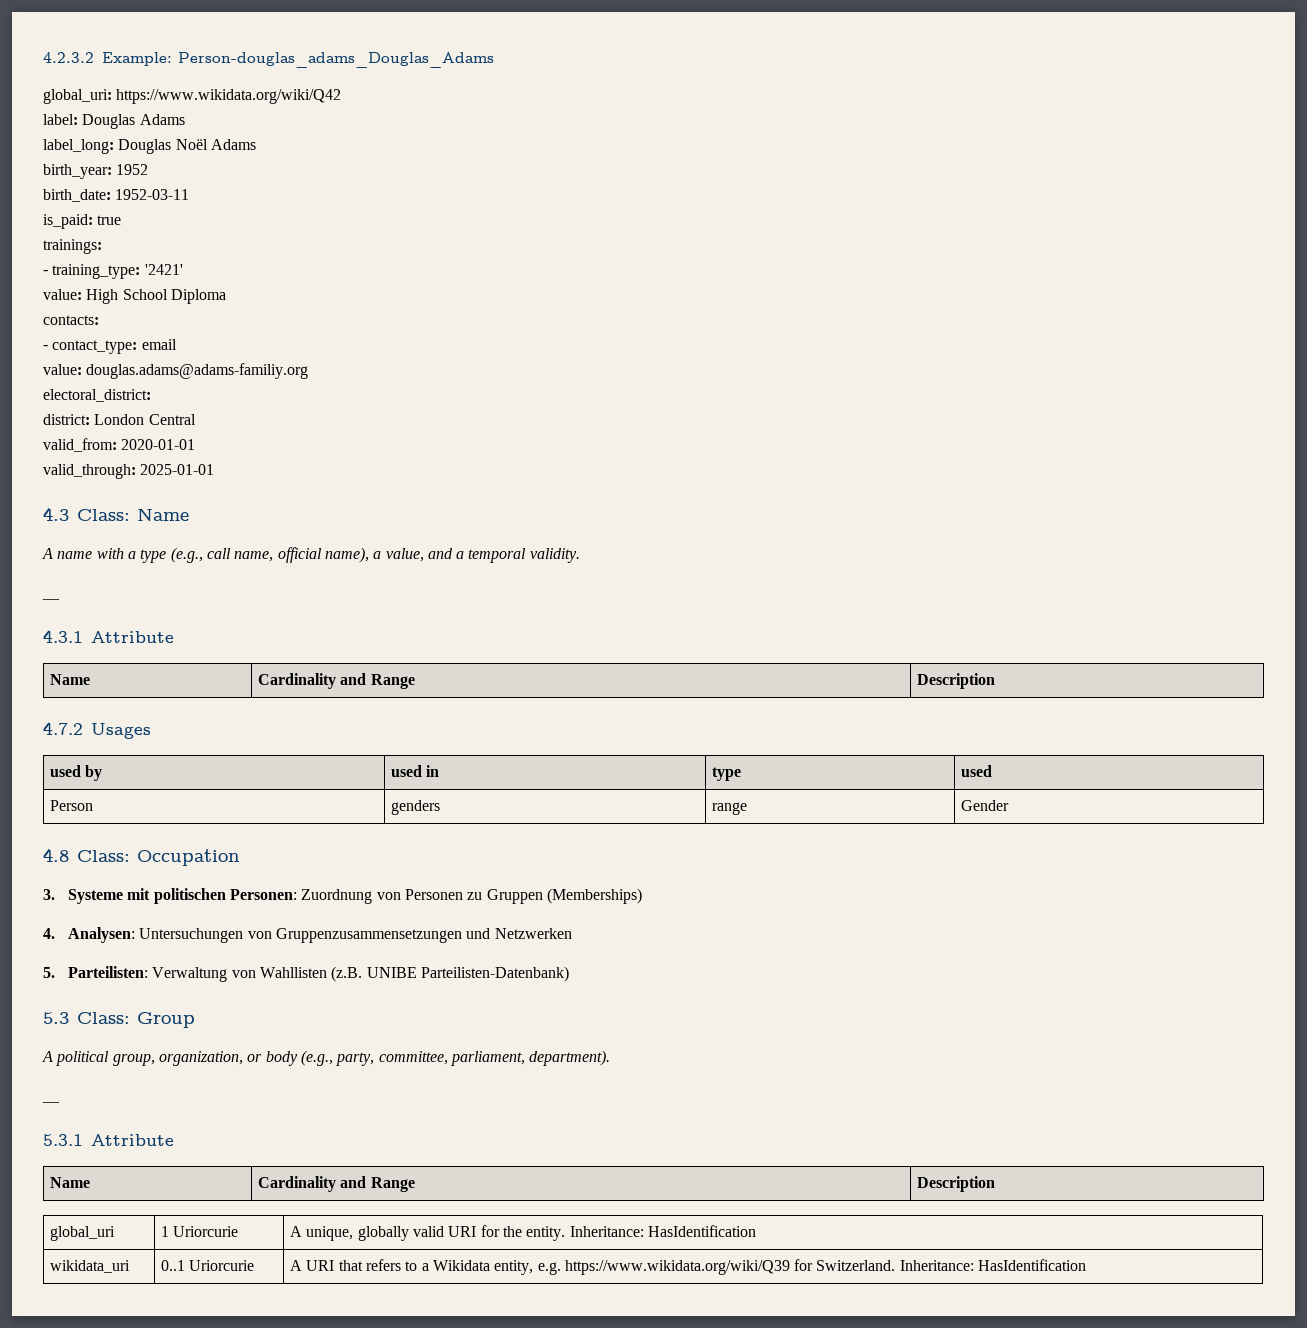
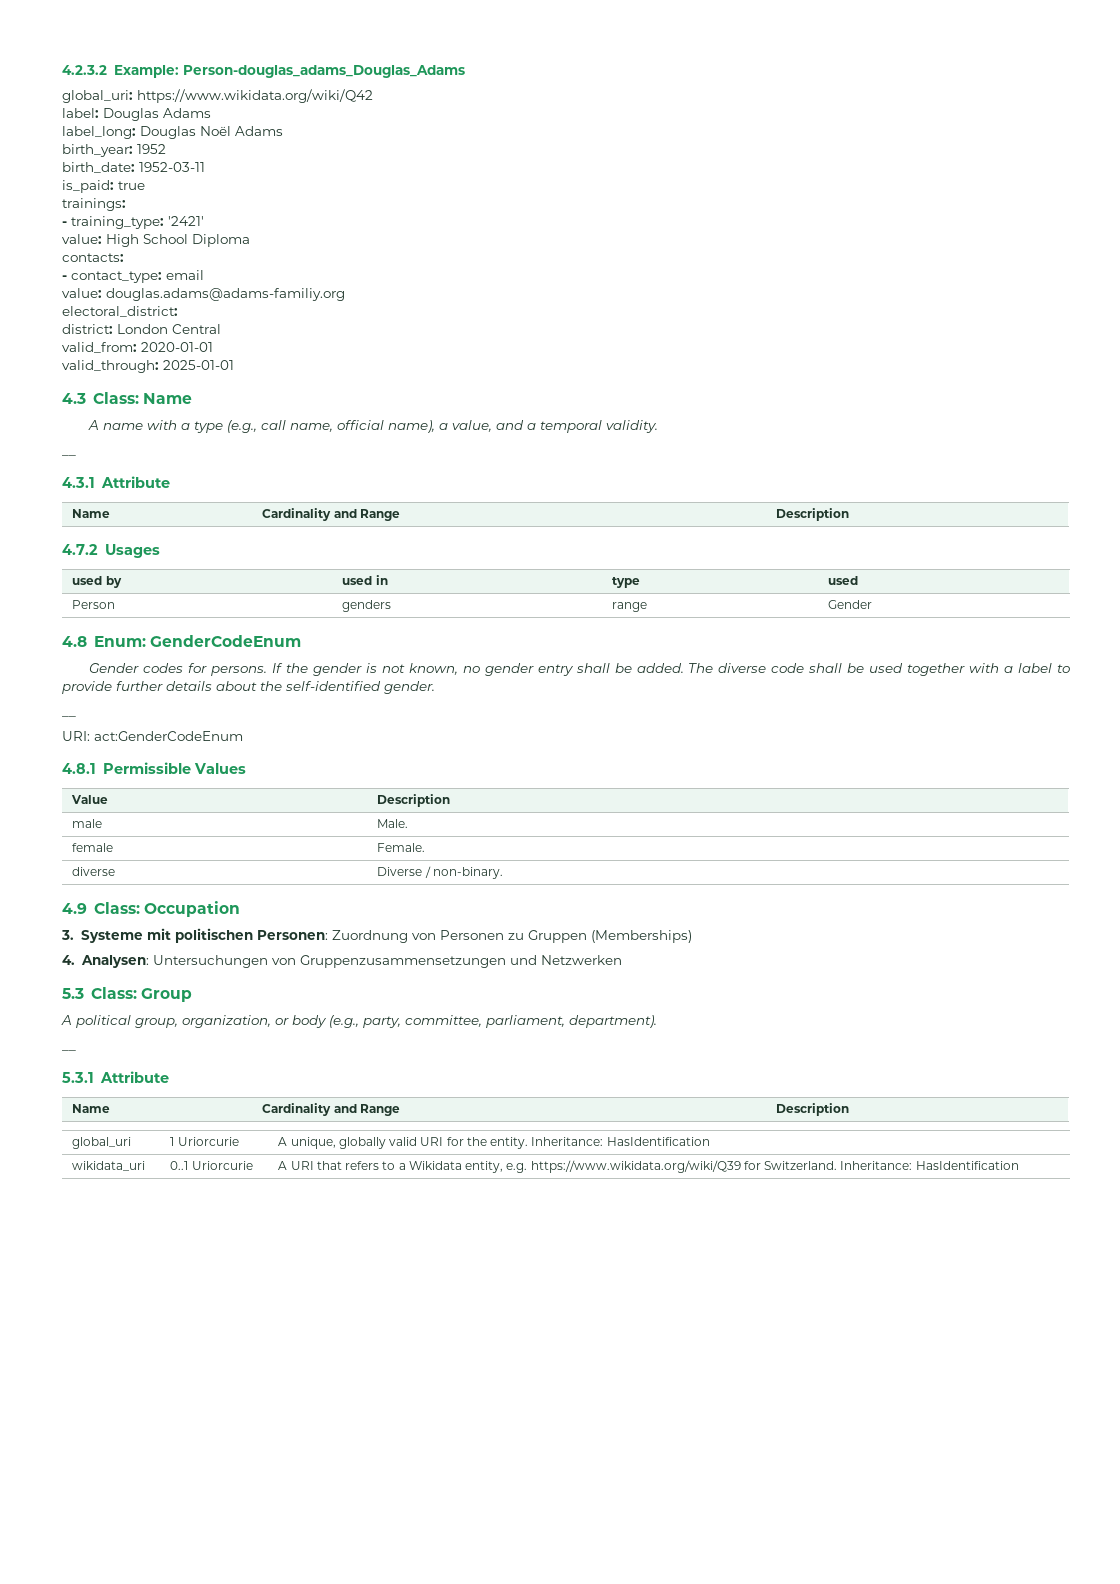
(69, 855) none -> [93,635,301,647] [89,663,1071,676] [62,681,435,694] [62,716,76,717] [62,731,243,741] [62,762,246,774] [71,795,109,804] [377,794,451,807] [72,819,103,828] [377,819,409,828] [72,843,114,852] [377,843,426,852] [72,867,116,876] [377,866,503,879] [62,903,87,914] Enum: GenderCodeEnum // Gender codes for persons. If the gender is not known, no gender entry shall be added. The diverse code shall be used together with a label to provide further details about the self-identified gender. // __ // URI: act:GenderCodeEnum // 4.8.1 Permissible Values // Value | Description // male | Male. // female | Female. // diverse | Diverse / non-binary. // 4.9
[43,966,570,982] // 5. Parteilisten: Verwaltung von Wahllisten (z.B. UNIBE Parteilisten-Datenbank) -> (622, 960) none

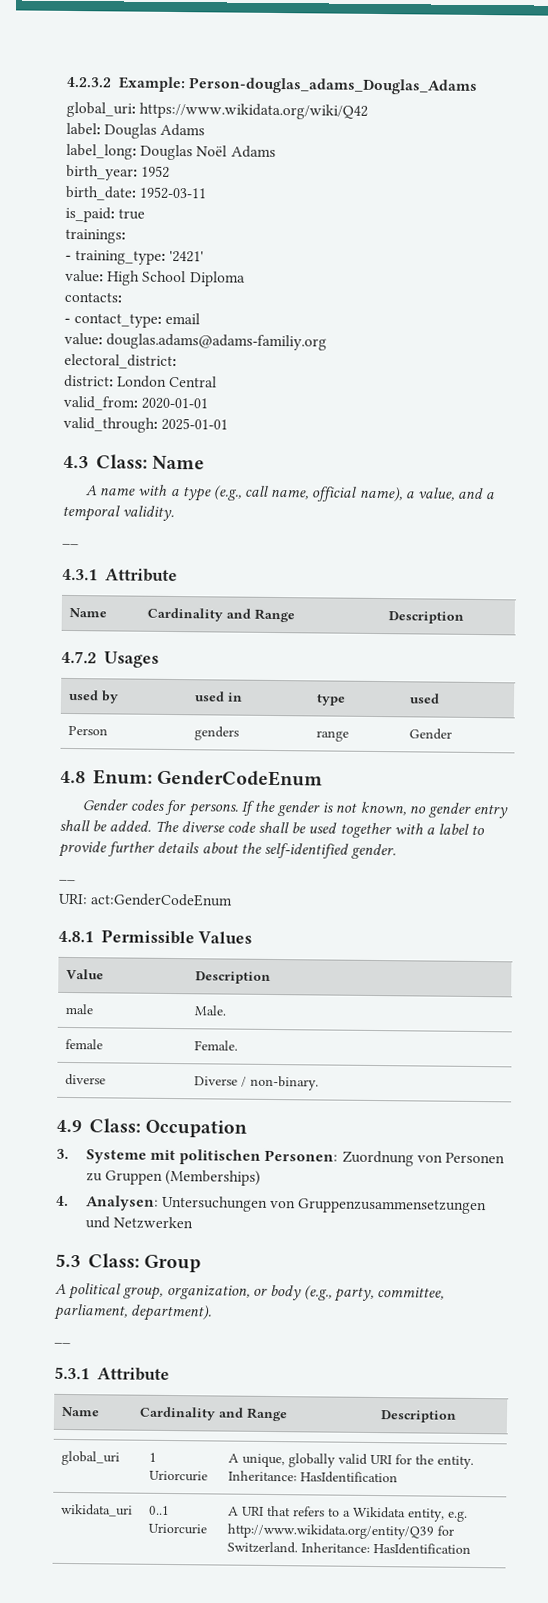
[530,1160,741,1173] https://www.wikidata.org/wiki/Q39 -> [227,1523,435,1540] http://www.wikidata.org/entity/Q39

